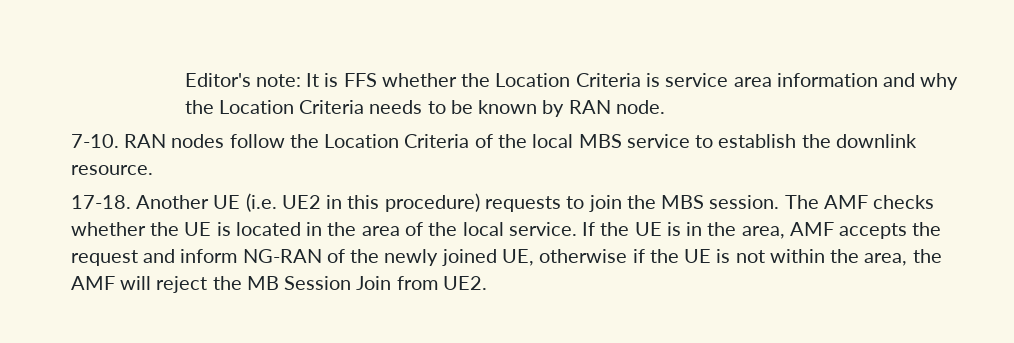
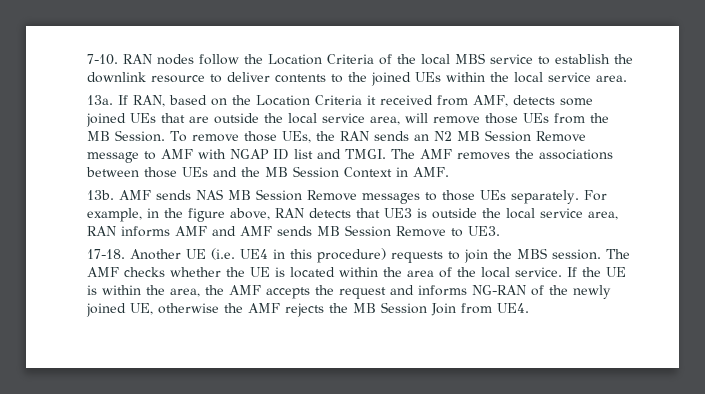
[184,73,959,90] [184,100,665,117] Editor's note: It is FFS whether the Location Criteria is service area information and why the Location Criteria needs to be known by RAN node. // -> (86, 59) none
[70,165,153,175] resource. -> [150,72,627,86] [86,95,593,107] [85,113,609,127] [86,130,586,143] [86,149,613,163] [85,166,449,178] [86,189,607,204] [86,208,618,222] [86,225,500,237] resource to deliver contents to the joined UEs within the local service area. // 13a. If RAN, based on the Location Criteria it received from AMF, detects some joined UEs that are outside the local service area, will remove those UEs from the MB Session. To remove those UEs, the RAN sends an N2 MB Session Remove message to AMF with NGAP ID list and TMGI. The AMF removes the associations between those UEs and the MB Session Context in AMF. // 13b. AMF sends NAS MB Session Remove messages to those UEs separately. For example, in the figure above, RAN detects that UE3 is outside the local service area, RAN informs AMF and AMF sends MB Session Remove to UE3.
[281,195,321,209] UE2 -> [239,249,268,259] UE4
[306,222,323,236] in -> [338,267,378,277] within
[686,222,785,239] in the area, -> [101,285,224,297] within the area, the
[180,249,238,263] inform -> [417,285,467,296] informs
[632,249,942,266] [70,276,208,293] if the UE is not within the area, the AMF will reject -> [223,303,324,317] the AMF rejects
[443,276,488,290] UE2. -> [496,303,529,313] UE4.

